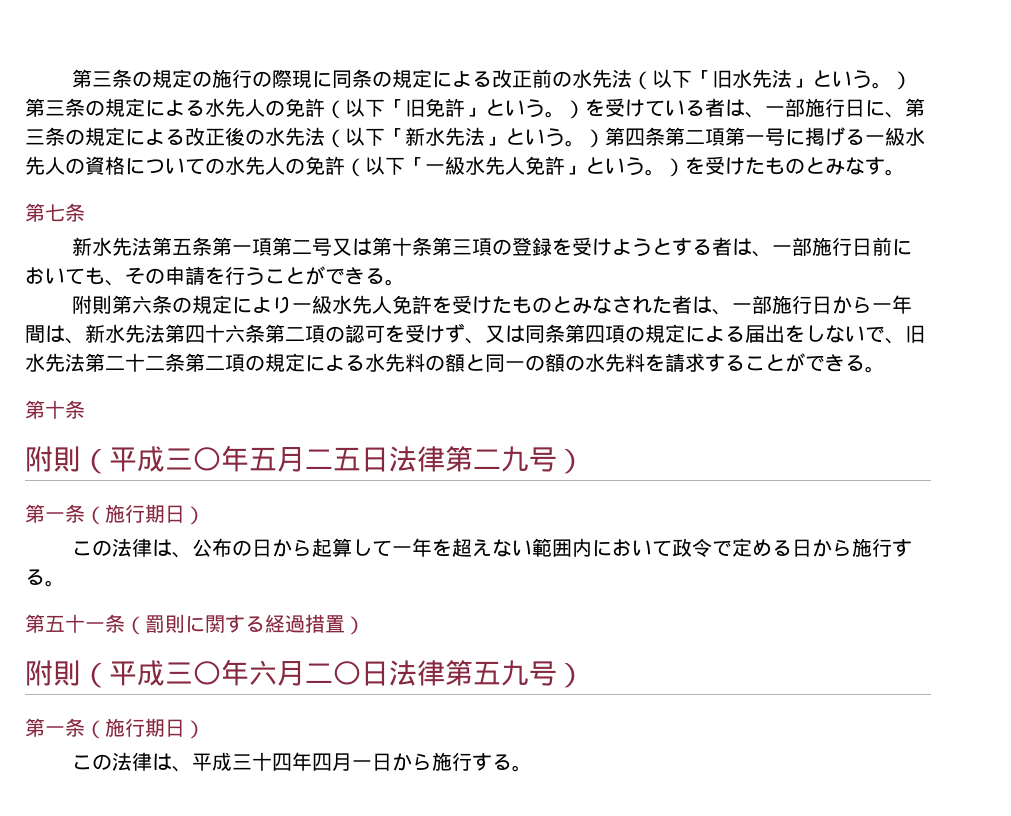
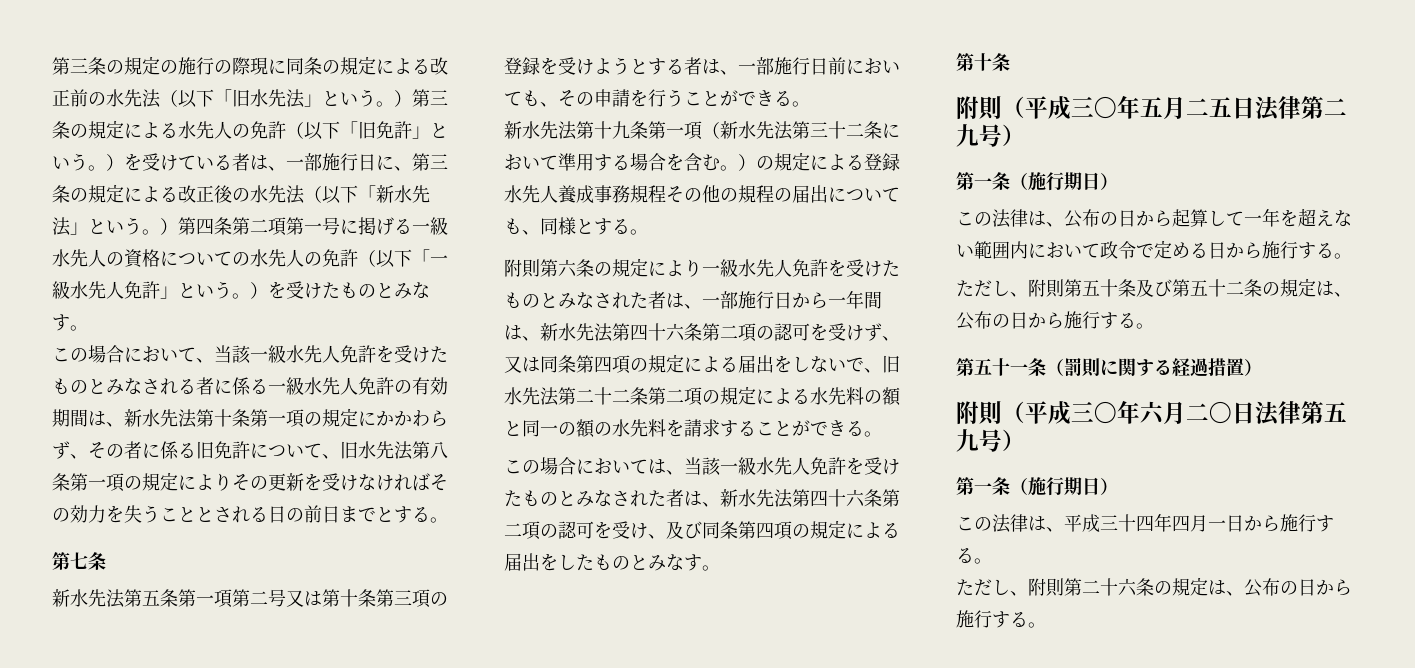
(905, 172) none -> [52,345,448,364] [52,377,448,395] [52,408,448,428] [52,441,448,460] [52,472,448,492] [52,505,448,523] // この場合において、当該一級水先人免許を受けたものとみなされる者に係る一級水先人免許の有効期間は、新水先法第十条第一項の規定にかかわらず、その者に係る旧免許について、旧水先法第八条第一項の規定によりその更新を受けなければその効力を失うこととされる日の前日までとする。
(405, 282) none -> [504,121,900,140] [504,152,900,171] [504,185,900,203] [504,217,648,235] // 新水先法第十九条第一項（新水先法第三十二条において準用する場合を含む。）の規定による登録水先人養成事務規程その他の規程の届出についても、同様とする。
(885, 369) none -> [504,457,900,476] [504,489,900,508] [504,520,900,540] [504,553,720,571] // この場合においては、当該一級水先人免許を受けたものとみなされた者は、新水先法第四十六条第二項の認可を受け、及び同条第四項の規定による届出をしたものとみなす。
(65, 583) none -> [956,278,1352,298] [956,311,1154,330] // ただし、附則第五十条及び第五十二条の規定は、公布の日から施行する。
(533, 768) none -> [956,577,1352,597] [956,610,1046,628] // ただし、附則第二十六条の規定は、公布の日から施行する。

